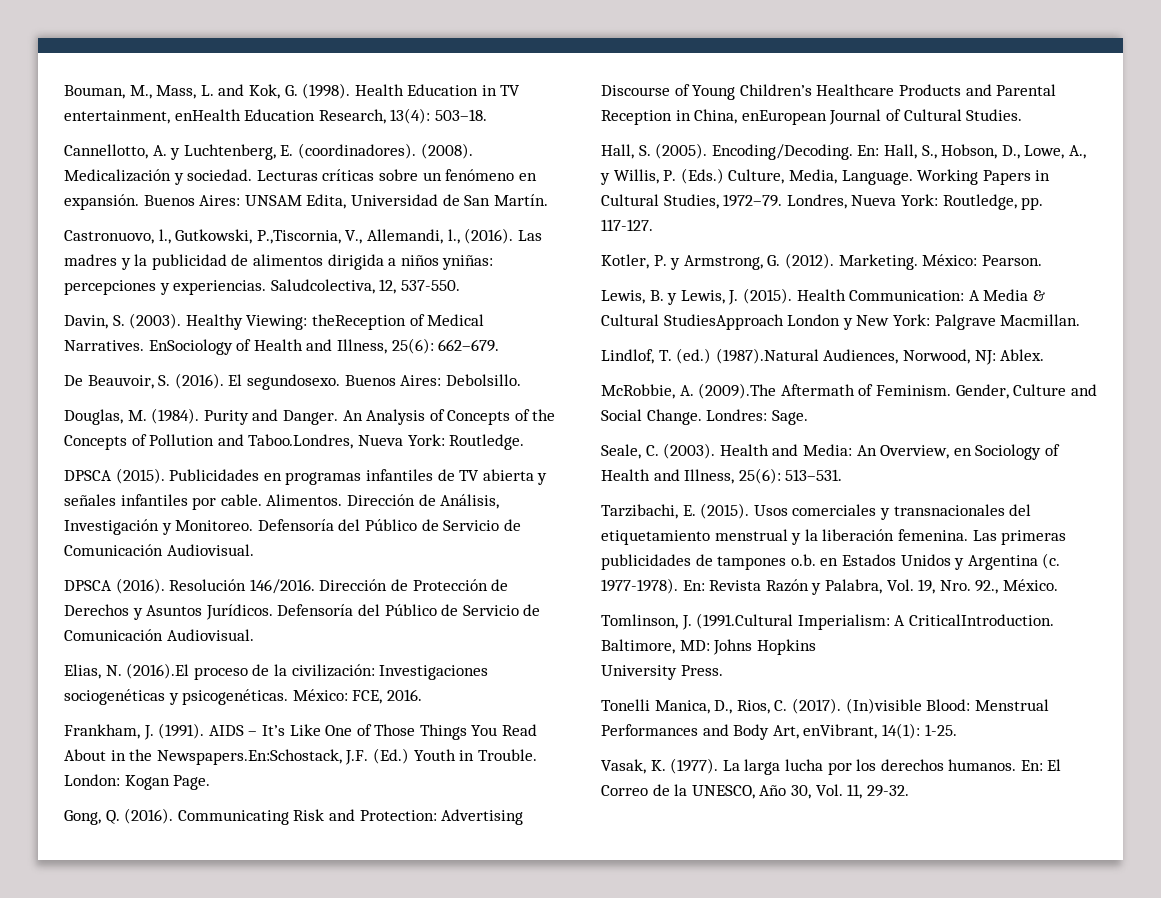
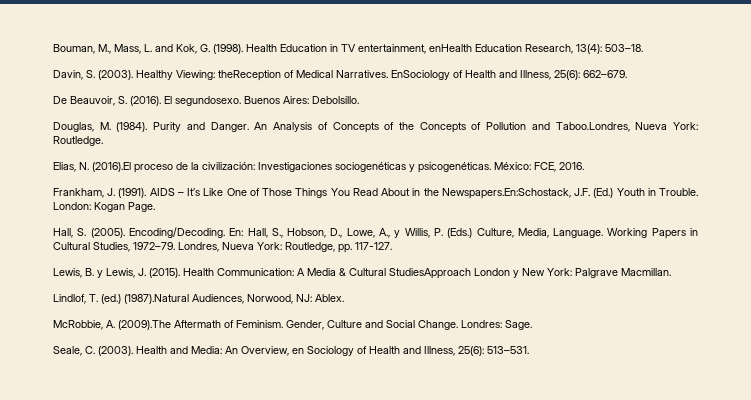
[64,143,473,160] [64,169,537,185] [64,194,548,210] [64,228,542,244] [64,254,494,270] [64,279,460,295] // Cannellotto, A. y Luchtenberg, E. (coordinadores). (2008). Medicalización y sociedad. Lecturas críticas sobre un fenómeno en expansión. Buenos Aires: UNSAM Edita, Universidad de San Martín. // Castronuovo, l., Gutkowski, P.,Tiscornia, V., Allemandi, l., (2016). Las madres y la publicidad de alimentos dirigida a niños yniñas: percepciones y experiencias. Saludcolectiva, 12, 537-550. -> (643, 48) none
[64,468,548,485] [64,494,500,510] [64,519,521,535] [64,544,254,556] [64,578,509,594] [64,604,541,620] [64,629,254,641] // DPSCA (2015). Publicidades en programas infantiles de TV abierta y señales infantiles por cable. Alimentos. Dirección de Análisis, Investigación y Monitoreo. Defensoría del Público de Servicio de Comunicación Audiovisual. // DPSCA (2016). Resolución 146/2016. Dirección de Protección de Derechos y Asuntos Jurídicos. Defensoría del Público de Servicio de Comunicación Audiovisual. -> (103, 141) none
[64,808,524,825] [601,84,1057,100] [601,109,1023,125] // Gong, Q. (2016). Communicating Risk and Protection: Advertising Discourse of Young Children’s Healthcare Products and Parental Reception in China, enEuropean Journal of Cultural Studies. -> (155, 207) none
[601,253,1042,270] // Kotler, P. y Armstrong, G. (2012). Marketing. México: Pearson. -> (392, 246) none
[601,503,1032,520] [601,529,1067,545] [601,553,1061,570] [601,578,1058,595] [601,613,1054,630] [601,639,816,655] [601,665,723,680] [601,698,1049,714] [601,723,957,740] [601,758,1062,775] [601,784,909,799] // Tarzibachi, E. (2015). Usos comerciales y transnacionales del etiquetamiento menstrual y la liberación femenina. Las primeras publicidades de tampones o.b. en Estados Unidos y Argentina (c. 1977-1978). En: Revista Razón y Palabra, Vol. 19, Nro. 92., México. // Tomlinson, J. (1991.Cultural Imperialism: A CriticalIntroduction. Baltimore, MD: Johns Hopkins // University Press. // Tonelli Manica, D., Rios, C. (2017). (In)visible Blood: Menstrual Performances and Body Art, enVibrant, 14(1): 1-25. // Vasak, K. (1977). La larga lucha por los derechos humanos. En: El Correo de la UNESCO, Año 30, Vol. 11, 29-32. -> (529, 350) none

